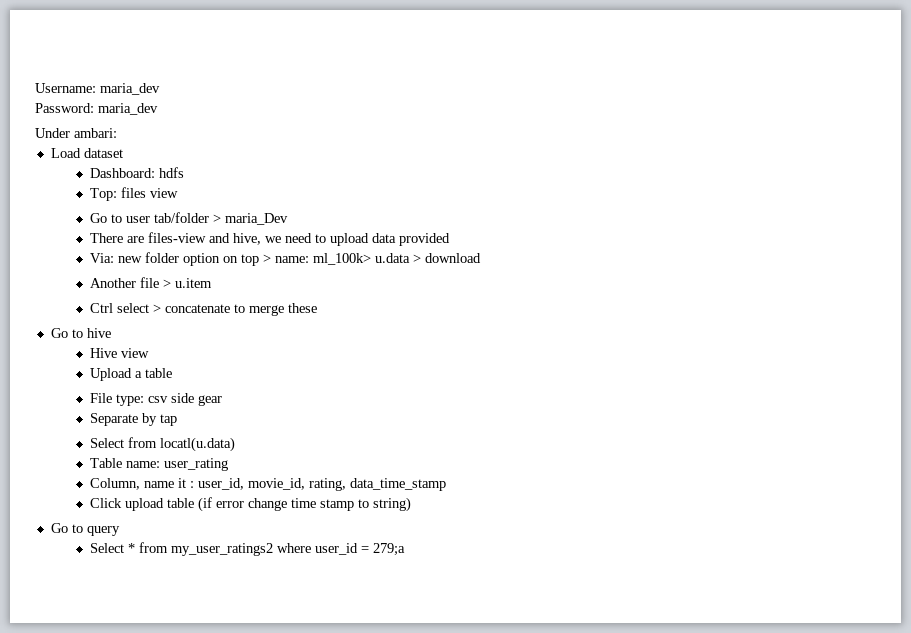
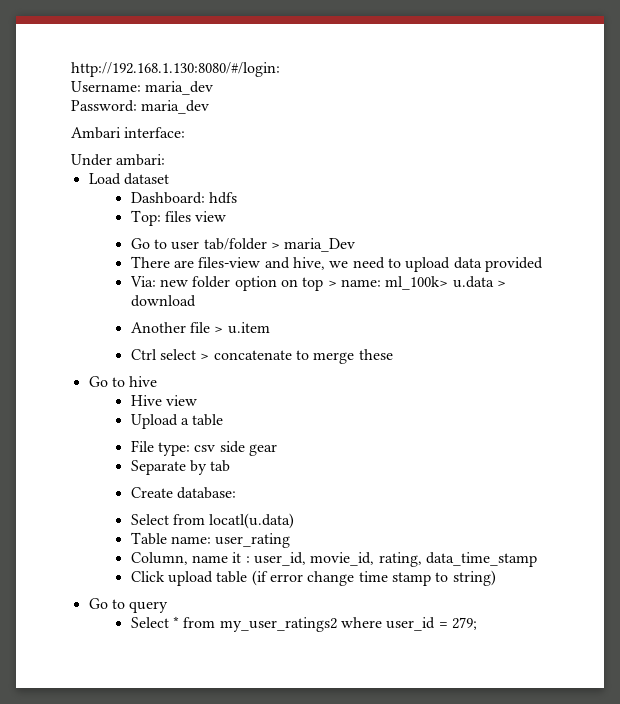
(35, 88) none -> [71,62,280,77] http://192.168.1.130:8080/#/login: //
(158, 109) none -> [71,127,186,139] // Ambari interface:
[160,414,178,426] tap -> [210,460,231,472] [130,487,237,499] tab // Create database:
[373,543,406,556] 279;a -> [451,617,477,630] 279;

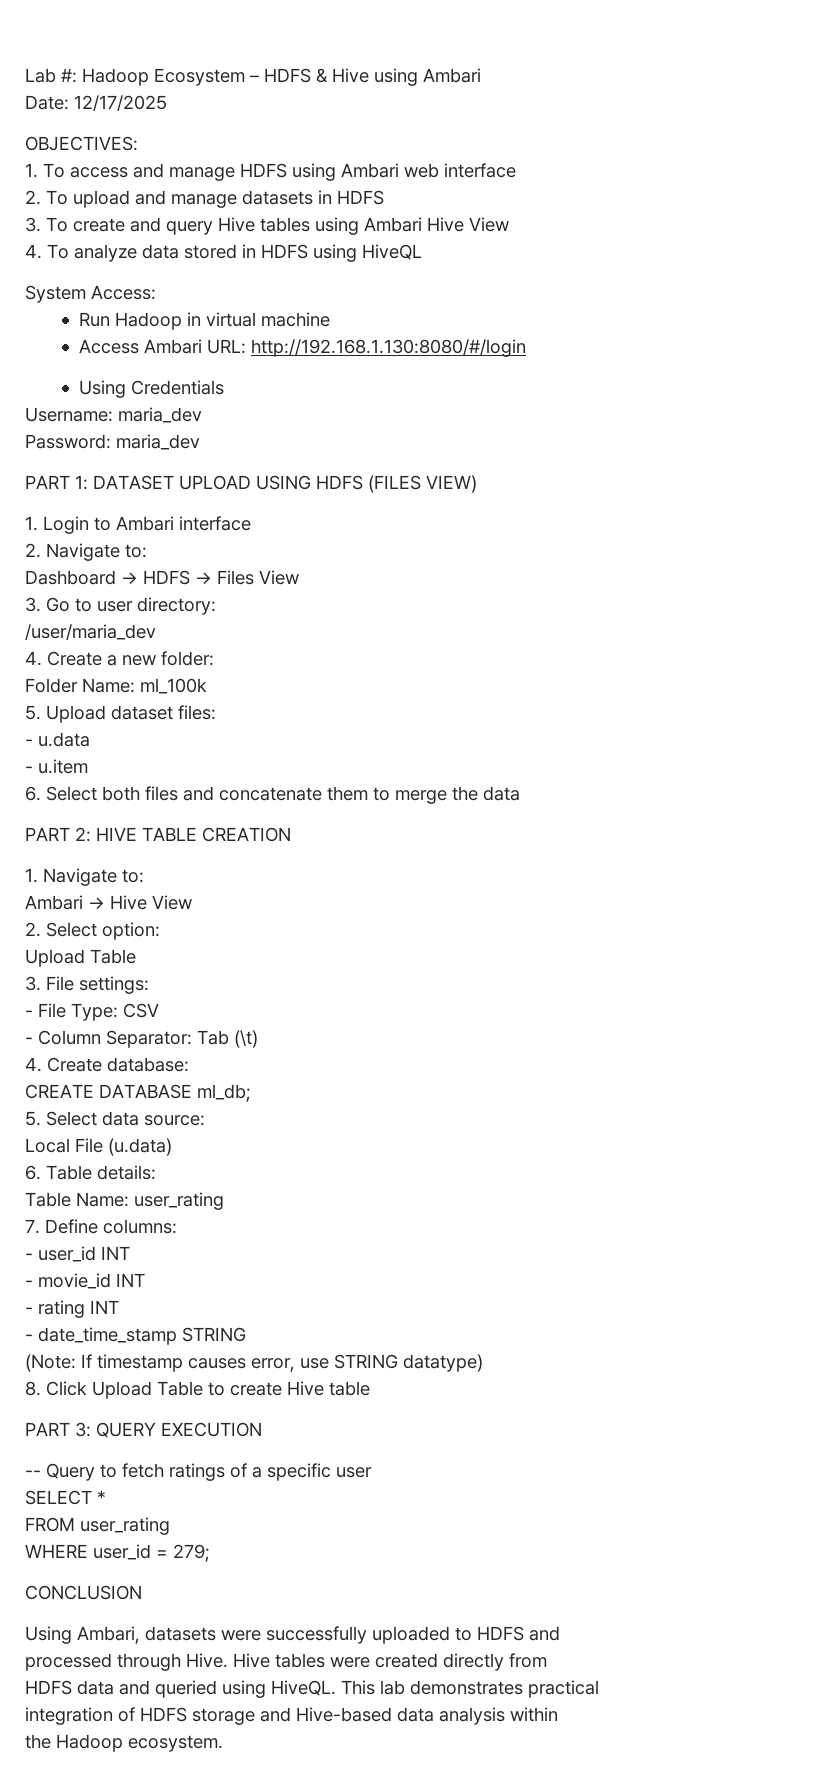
[71,62,280,77] [71,81,214,95] [71,100,210,114] [71,127,186,139] [71,154,166,166] [88,173,169,185] [130,192,238,204] [130,210,227,226] [130,238,356,252] [130,256,543,272] [129,276,506,291] [130,295,196,307] [130,322,270,334] [130,349,393,364] [88,376,158,387] [130,395,198,406] [130,414,224,429] [130,440,277,456] [130,460,231,475] [130,487,237,499] [130,513,295,529] [130,532,291,548] [130,552,537,567] [130,570,496,586] [88,598,169,613] [130,616,477,632] http://192.168.1.130:8080/#/login: // Username: maria_dev // Password: maria_dev // Ambari interface: // Under ambari: // Load dataset // Dashboard: hdfs // Top: files view // Go to user tab/folder > maria_Dev // There are files-view and hive, we need to upload data provided // Via: new folder option on top > name: ml_100k> u.data > download // Another file > u.item // Ctrl select > concatenate to merge these // Go to hive // Hive view // Upload a table // File type: csv side gear // Separate by tab // Create database: // Select from locatl(u.data) // Table name: user_rating // Column, name it : user_id, movie_id, rating, data_time_stamp // Click upload table (if error change time stamp to string) // Go to query // Select * from my_user_ratings2 where user_id = 279; -> [25,68,481,86] [25,95,167,111] [25,136,138,151] [25,163,516,181] [25,190,384,208] [25,217,509,235] [25,244,422,262] [25,285,156,303] [78,312,330,330] [78,339,526,357] [78,380,224,398] [25,407,202,423] [25,434,200,450] [25,475,477,493] [25,516,251,534] [25,543,147,561] [25,570,299,585] [25,597,216,615] [25,624,156,640] [25,651,214,666] [25,678,207,694] [25,705,216,723] [25,732,90,747] [25,759,88,774] [25,786,520,804] [25,827,291,842] [25,868,144,886] [25,895,192,910] [25,922,160,940] [25,949,136,967] [25,976,149,994] [25,1003,159,1021] [25,1030,258,1048] [25,1057,189,1072] [25,1084,251,1102] [25,1111,205,1126] [25,1138,172,1156] [25,1165,156,1180] [25,1192,224,1210] [25,1219,177,1234] [25,1246,130,1262] [25,1273,145,1289] [25,1300,119,1318] [25,1327,246,1345] [25,1354,483,1372] [25,1381,370,1399] [25,1422,262,1438] [25,1463,372,1481] [25,1490,106,1505] [25,1517,170,1535] [25,1544,210,1562] [25,1585,142,1600] [25,1626,560,1644] [25,1653,547,1671] [25,1680,599,1698] [25,1707,558,1725] [25,1734,223,1752] Lab #: Hadoop Ecosystem – HDFS & Hive using Ambari // Date: 12/17/2025 // OBJECTIVES: // 1. To access and manage HDFS using Ambari web interface // 2. To upload and manage datasets in HDFS // 3. To create and query Hive tables using Ambari Hive View // 4. To analyze data stored in HDFS using HiveQL // System Access: // Run Hadoop in virtual machine // Access Ambari URL: http://192.168.1.130:8080/#/login // Using Credentials // Username: maria_dev // Password: maria_dev // PART 1: DATASET UPLOAD USING HDFS (FILES VIEW) // 1. Login to Ambari interface // 2. Navigate to: // Dashboard → HDFS → Files View // 3. Go to user directory: // /user/maria_dev // 4. Create a new folder: // Folder Name: ml_100k // 5. Upload dataset files: // - u.data // - u.item // 6. Select both files and concatenate them to merge the data // PART 2: HIVE TABLE CREATION // 1. Navigate to: // Ambari → Hive View // 2. Select option: // Upload Table // 3. File settings: // - File Type: CSV // - Column Separator: Tab (\t) // 4. Create database: // CREATE DATABASE ml_db; // 5. Select data source: // Local File (u.data) // 6. Table details: // Table Name: user_rating // 7. Define columns: // - user_id INT // - movie_id INT // - rating INT // - date_time_stamp STRING // (Note: If timestamp causes error, use STRING datatype) // 8. Click Upload Table to create Hive table // PART 3: QUERY EXECUTION // -- Query to fetch ratings of a specific user // SELECT * // FROM user_rating // WHERE user_id = 279; // CONCLUSION // Using Ambari, datasets were successfully uploaded to HDFS and // processed through Hive. Hive tables were created directly from // HDFS data and queried using HiveQL. This lab demonstrates practical // integration of HDFS storage and Hive-based data analysis within // the Hadoop ecosystem.

